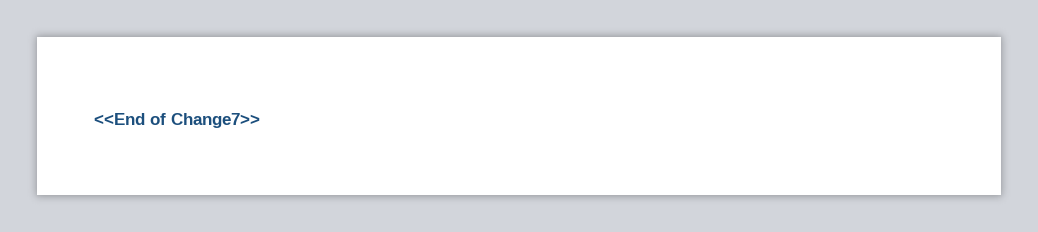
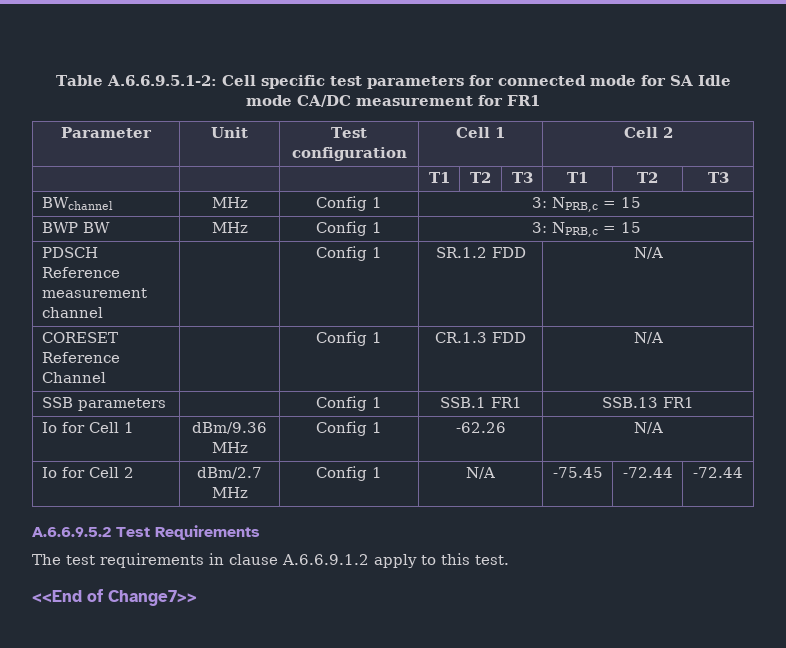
(94, 119) none -> [55,75,731,89] [246,95,540,107] [61,127,152,138] [211,127,248,138] [331,127,368,138] [291,147,407,161] [456,127,506,138] [623,127,673,138] [428,172,450,183] [470,172,491,183] [511,172,533,183] [567,172,588,183] [637,172,658,183] [707,172,729,183] [41,197,113,210] [211,197,248,208] [316,196,383,211] [531,197,641,212] [41,222,110,233] [211,222,248,233] [316,221,383,236] [531,222,641,237] [41,247,98,258] [41,267,120,278] [41,288,147,298] [41,307,103,318] [316,246,383,261] [435,247,526,258] [633,247,663,259] [41,332,118,343] [41,352,120,363] [41,372,106,383] [316,331,383,346] [435,332,526,343] [633,332,663,344] [41,397,166,411] [316,396,383,411] [439,397,522,408] [602,397,694,408] [41,422,134,433] [192,422,267,434] [211,442,248,453] [316,421,383,436] [455,422,506,433] [633,422,663,434] [41,467,134,478] [197,467,262,479] [211,487,248,498] [316,466,383,481] [466,467,495,479] [552,467,603,478] [622,467,673,478] [693,467,743,478] [32,525,260,540] [32,553,509,568] Table A.6.6.9.5.1-2: Cell specific test parameters for connected mode for SA Idle mode CA/DC measurement for FR1 // Parameter | Unit | Test configuration | Cell 1 | Cell 2 // | | | T1 | T2 | T3 | T1 | T2 | T3 // BWchannel | MHz | Config 1 | 3: NPRB,c = 15 // BWP BW | MHz | Config 1 | 3: NPRB,c = 15 // PDSCH Reference measurement channel | | Config 1 | SR.1.2 FDD | N/A // CORESET Reference Channel | | Config 1 | CR.1.3 FDD | N/A // SSB parameters | | Config 1 | SSB.1 FR1 | SSB.13 FR1 // Io for Cell 1 | dBm/9.36 MHz | Config 1 | -62.26 | N/A // Io for Cell 2 | dBm/2.7 MHz | Config 1 | N/A | -75.45 | -72.44 | -72.44 // A.6.6.9.5.2 Test Requirements // The test requirements in clause A.6.6.9.1.2 apply to this test. //

